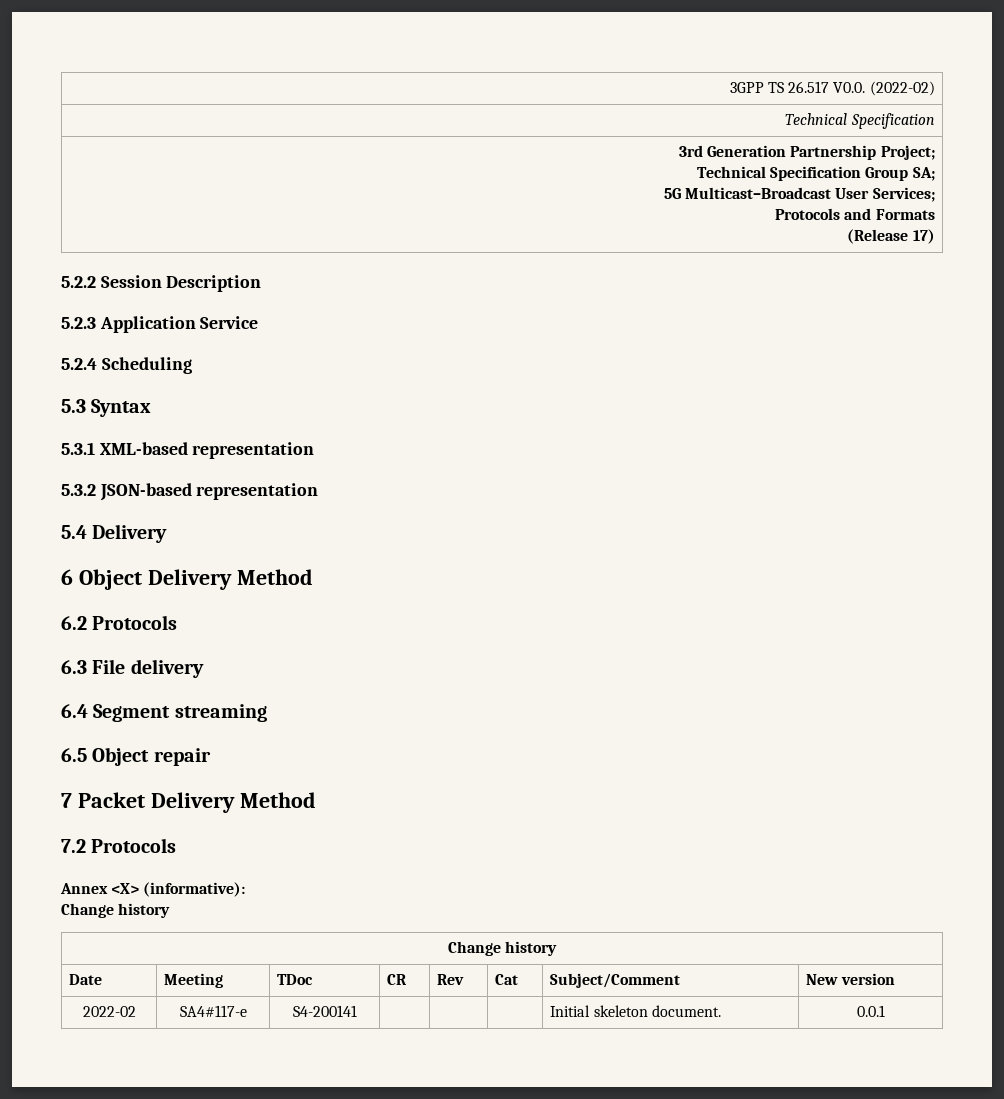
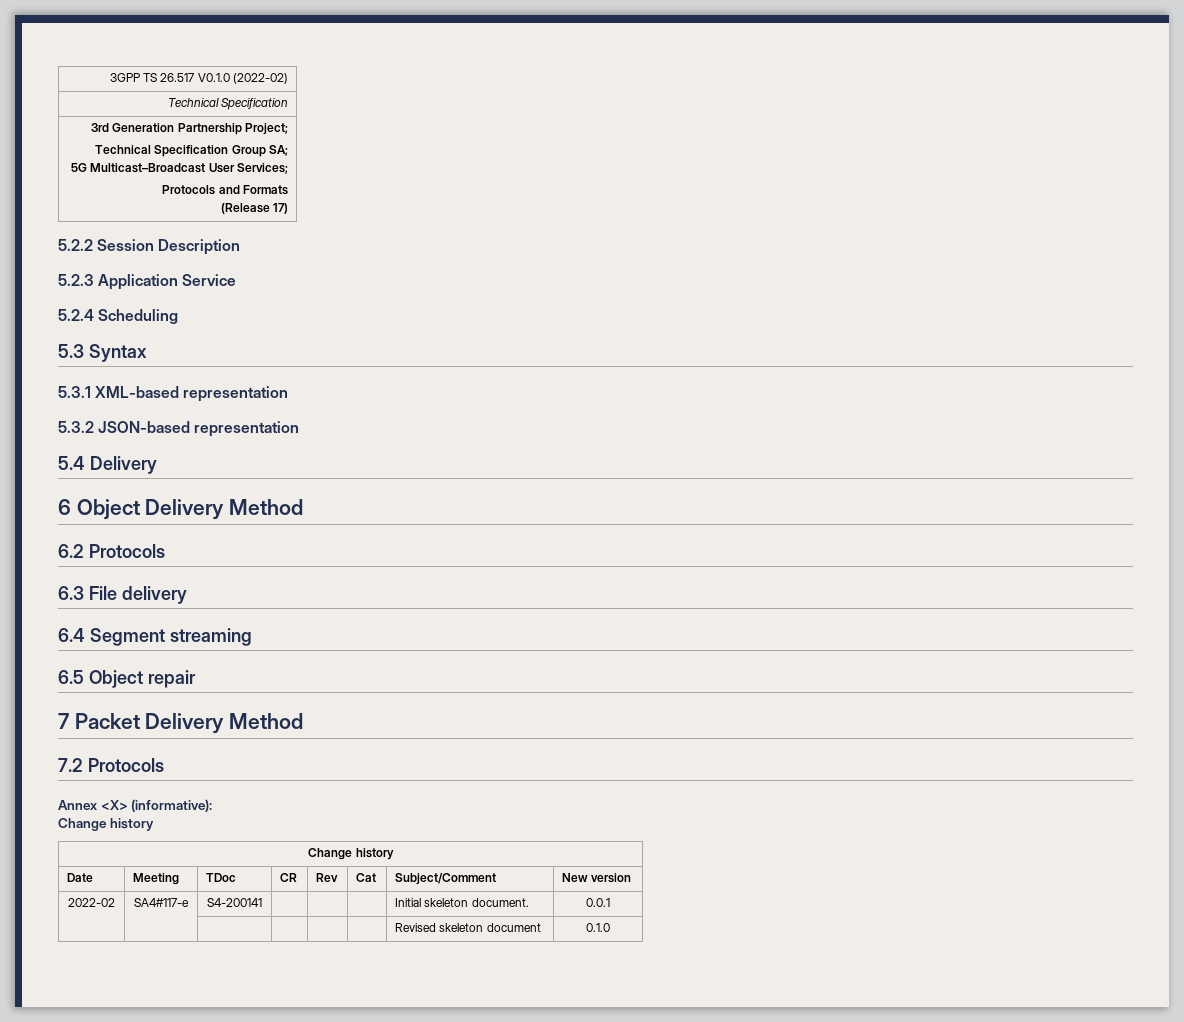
[833,82,866,93] V0.0. -> [197,73,230,82] V0.1.0
(885, 1011) none -> [395,923,541,932] [586,923,610,932] // | | | | | | Revised skeleton document | 0.1.0

